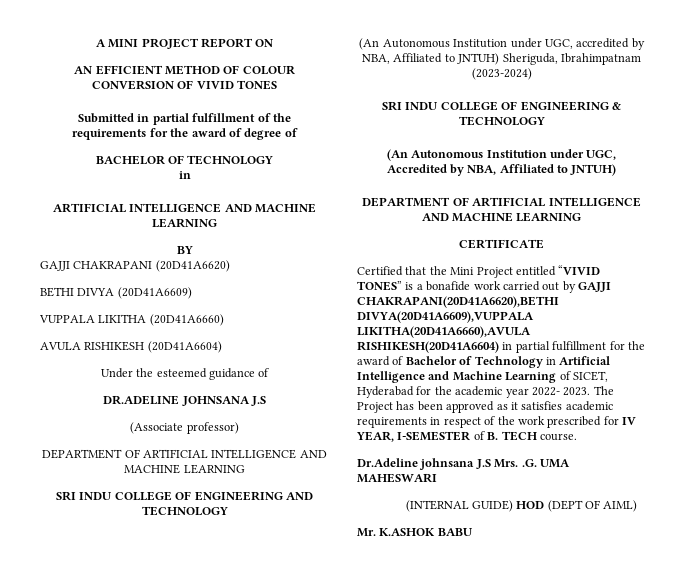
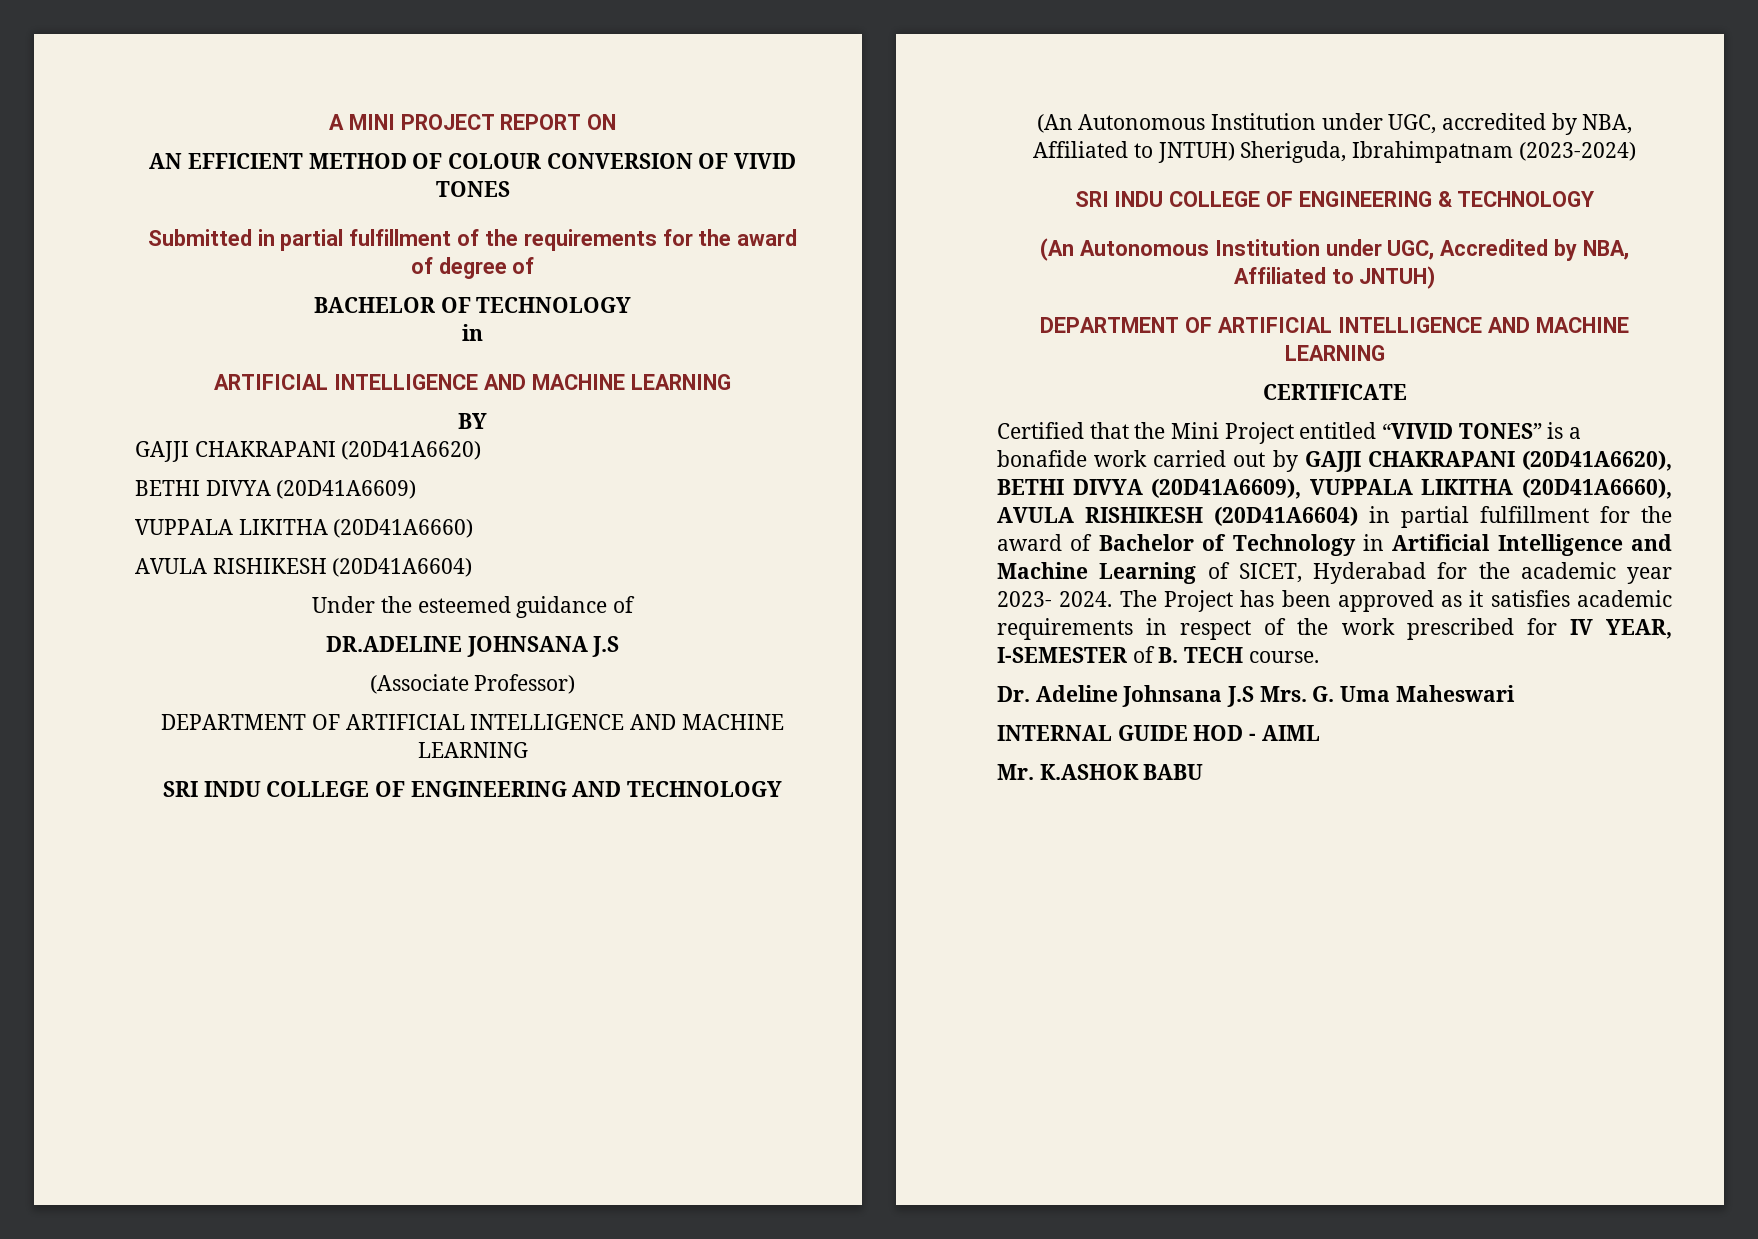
[186,422,239,434] professor) -> [474,674,576,694] Professor)
[357,296,559,308] [357,311,534,323] [357,326,531,338] [357,341,499,353] CHAKRAPANI(20D41A6620),BETHI DIVYA(20D41A6609),VUPPALA LIKITHA(20D41A6660),AVULA RISHIKESH(20D41A6604) -> [1367,450,1672,471] [997,478,1672,499] [997,506,1358,526] CHAKRAPANI (20D41A6620), BETHI DIVYA (20D41A6609), VUPPALA LIKITHA (20D41A6660), AVULA RISHIKESH (20D41A6604)
[531,387,591,396] 2022- 2023. -> [997,591,1113,607] 2023- 2024.
[357,458,570,470] [357,473,437,483] [405,500,638,512] Dr.Adeline johnsana J.S Mrs. .G. UMA MAHESWARI // (INTERNAL GUIDE) HOD (DEPT OF AIML) -> [997,685,1515,707] [997,725,1320,741] Dr. Adeline Johnsana J.S Mrs. G. Uma Maheswari // INTERNAL GUIDE HOD - AIML

